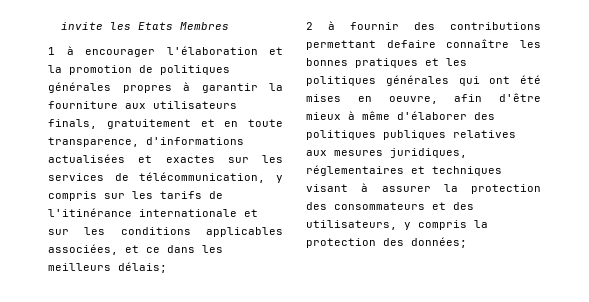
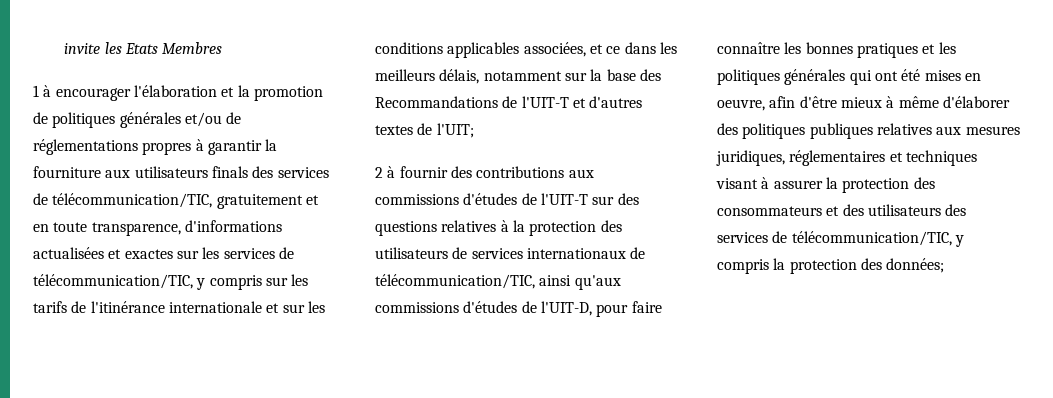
(111, 87) none -> [184,112,242,127] [33,139,138,155] et/ou de réglementations
[48,119,97,129] finals, -> [211,166,329,178] [33,193,213,208] finals des services de télécommunication/TIC,
[139,172,266,183] télécommunication, -> [33,274,193,289] télécommunication/TIC,
[118,262,167,273] délais; -> [439,69,661,84] [375,96,643,108] [375,123,474,138] délais, notamment sur la base des Recommandations de l'UIT-T et d'autres textes de l'UIT;
[306,40,436,50] permettant defaire -> [568,169,594,178] [375,193,639,205] [375,220,622,236] [375,247,646,259] [375,274,621,290] [375,301,662,317] aux commissions d'études de l'UIT-T sur des questions relatives à la protection des utilisateurs de services internationaux de télécommunication/TIC, ainsi qu'aux commissions d'études de l'UIT-D, pour faire
[306,220,397,230] utilisateurs, -> [867,204,967,216] [717,231,952,246] utilisateurs des services de télécommunication/TIC,

